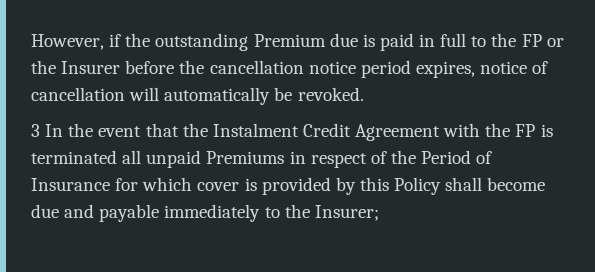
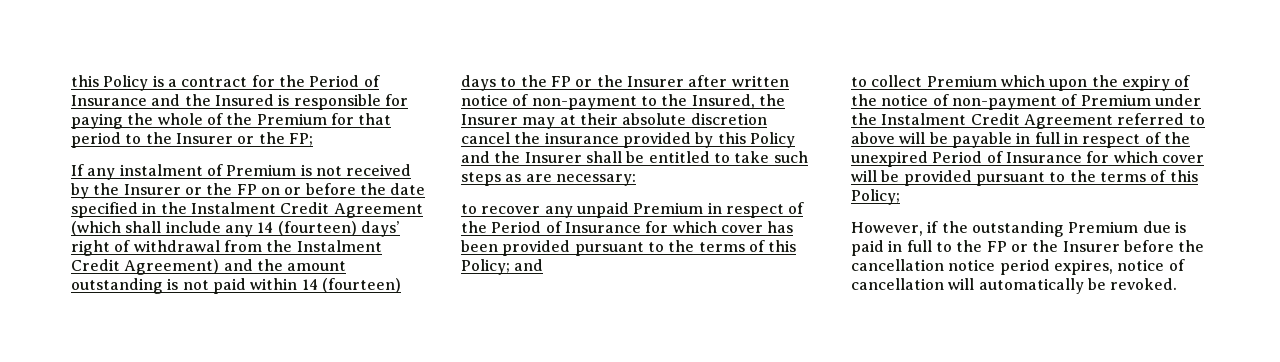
(31, 42) none -> [71,75,380,91] [71,94,408,110] [71,113,392,129] [71,132,313,148] [71,164,412,180] [71,183,426,199] [71,202,423,218] [71,221,400,237] [71,240,382,256] [71,259,347,275] [71,278,401,294] [461,75,789,91] [461,94,785,110] [461,113,767,129] [461,132,795,148] [461,151,808,163] [461,172,636,186] [461,202,805,218] [461,221,794,233] [461,240,797,256] [461,259,544,275] [851,75,1191,91] [851,94,1201,110] [851,113,1205,129] [851,132,1190,148] [851,151,1204,167] [851,170,1198,186] [851,189,900,205] this Policy is a contract for the Period of Insurance and the Insured is responsible for paying the whole of the Premium for that period to the Insurer or the FP; // If any instalment of Premium is not received by the Insurer or the FP on or before the date specified in the Instalment Credit Agreement (which shall include any 14 (fourteen) days’ right of withdrawal from the Instalment Credit Agreement) and the amount outstanding is not paid within 14 (fourteen) days to the FP or the Insurer after written notice of non-payment to the Insured, the Insurer may at their absolute discretion cancel the insurance provided by this Policy and the Insurer shall be entitled to take such steps as are necessary: // to recover any unpaid Premium in respect of the Period of Insurance for which cover has been provided pursuant to the terms of this Policy; and // to collect Premium which upon the expiry of the notice of non-payment of Premium under the Instalment Credit Agreement referred to above will be payable in full in respect of the unexpired Period of Insurance for which cover will be provided pursuant to the terms of this Policy; //
[31,123,553,141] [31,150,493,168] [31,177,546,195] [31,204,379,222] // 3 In the event that the Instalment Credit Agreement with the FP is terminated all unpaid Premiums in respect of the Period of Insurance for which cover is provided by this Policy shall become due and payable immediately to the Insurer; -> (1178, 284) none

